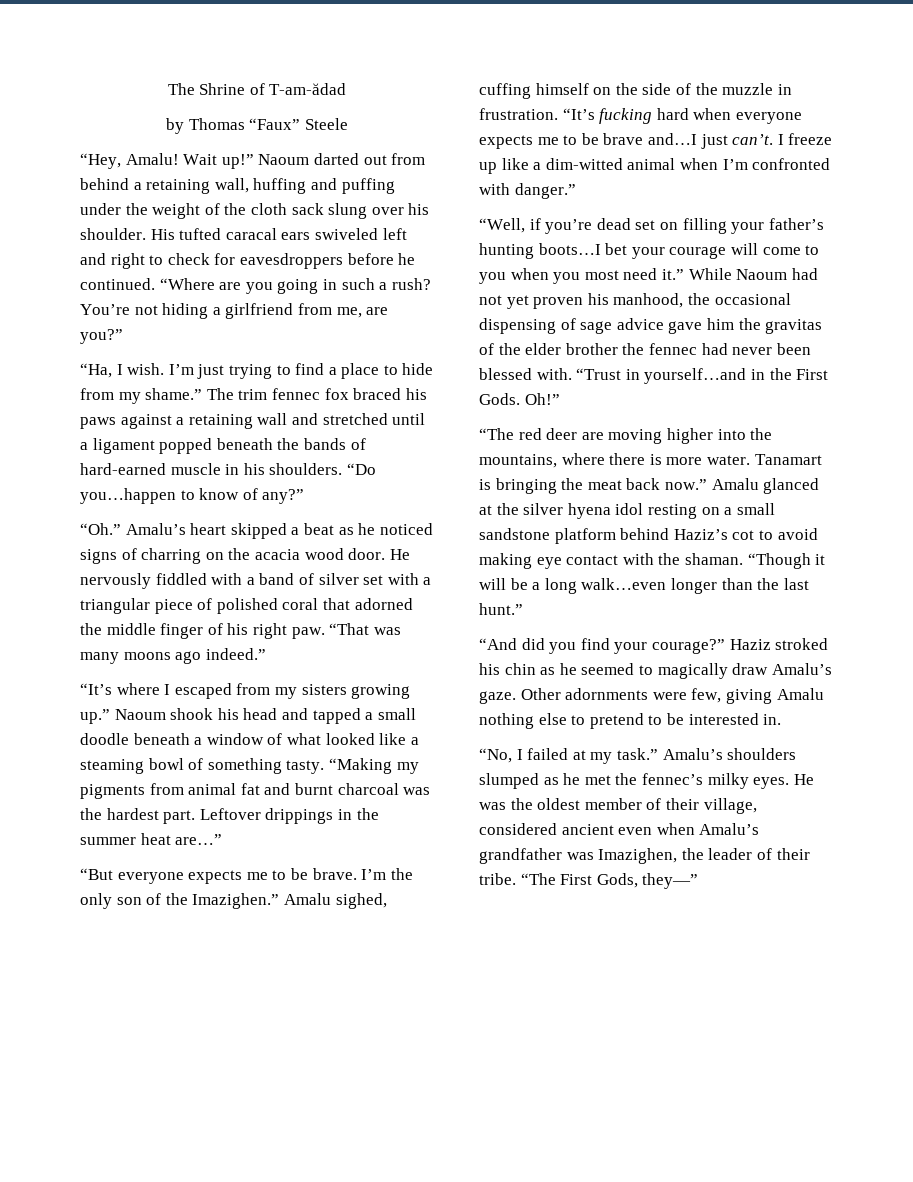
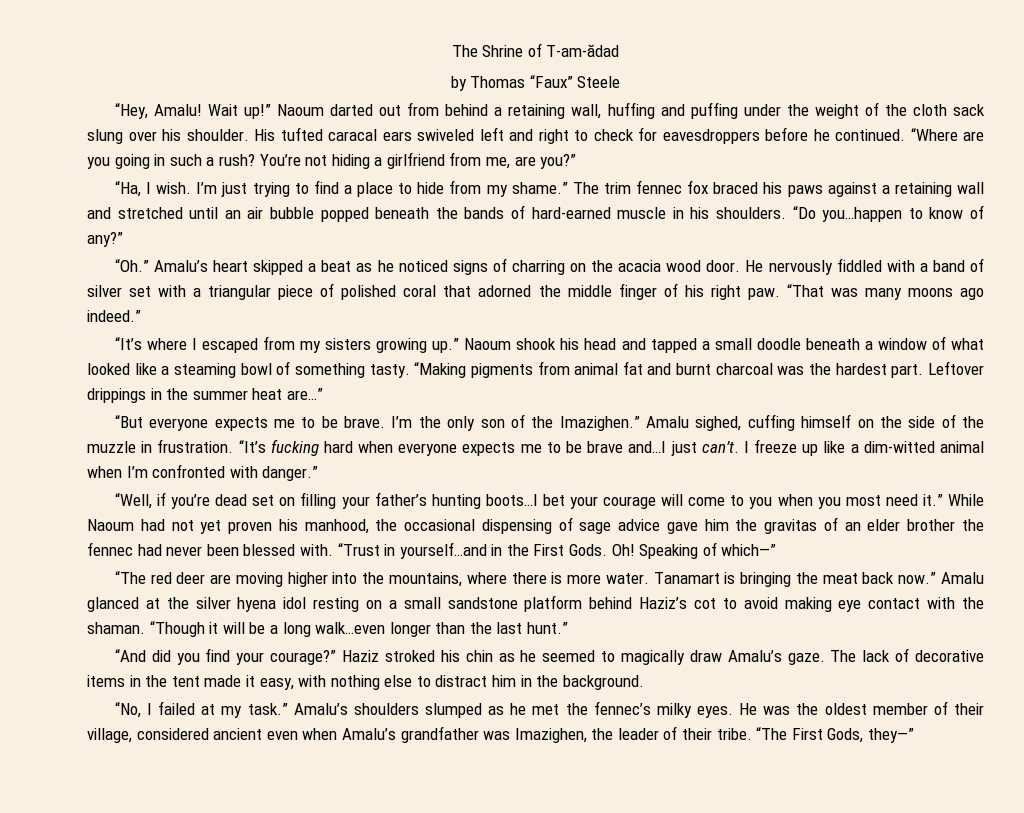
[80,438,155,454] a ligament -> [224,207,314,219] an air bubble
[396,762,419,774] my -> (467, 370) none
[498,343,521,355] the -> [844,522,861,531] an
[524,393,560,405] Oh!” -> [611,542,777,559] Oh! Speaking of which—”
[520,688,824,704] [479,713,782,729] Other adornments were few, giving Amalu nothing else to pretend to be interested in. -> [830,648,984,662] [87,675,644,690] The lack of decorative items in the tent made it easy, with nothing else to distract him in the background.

